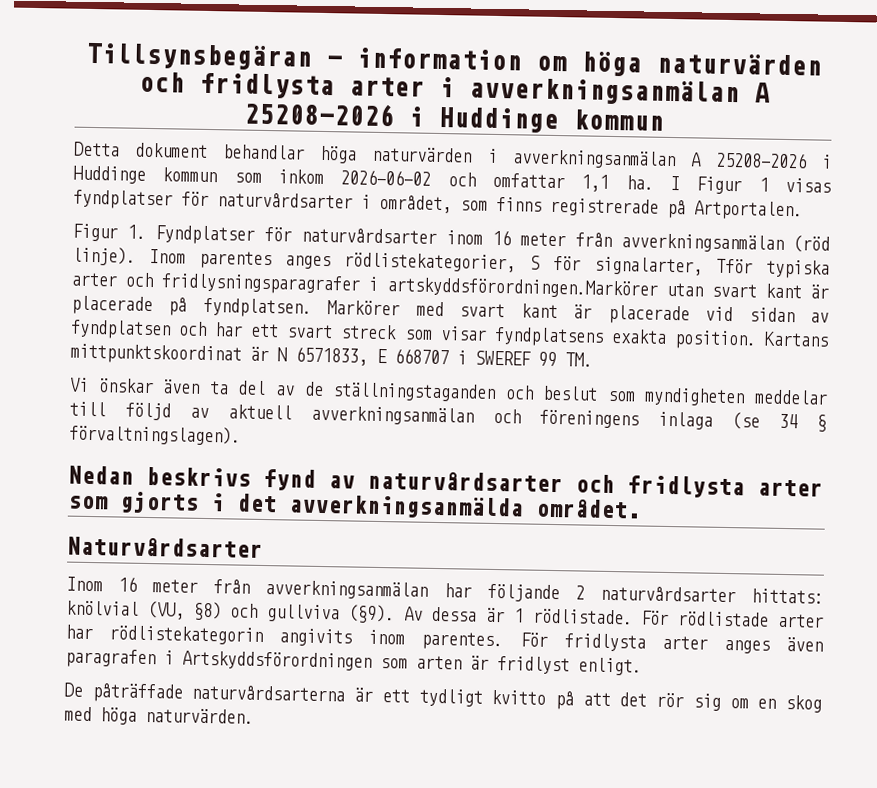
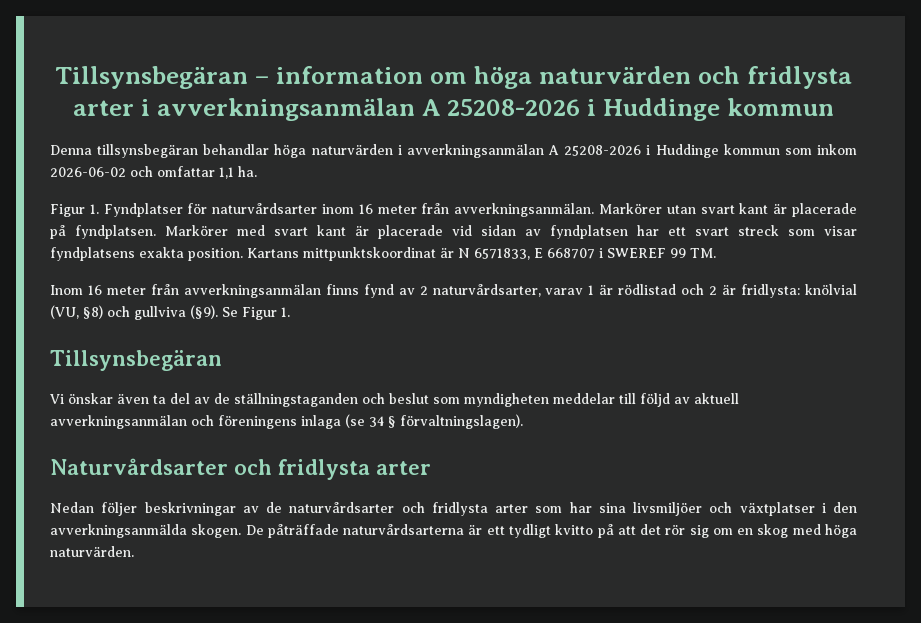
[74,141,209,158] Detta dokument -> [50,144,199,158] Denna tillsynsbegäran
[670,175,832,195] [73,189,803,221] I Figur 1 visas fyndplatser för naturvårdsarter i området, som finns registrerade på Artportalen. -> (257, 171) none
[621,233,830,253] [72,246,830,279] [71,272,658,299] avverkningsanmälan (röd linje). Inom parentes anges rödlistekategorier, S för signalarter, Tför typiska arter och fridlysningsparagrafer i artskyddsförordningen.Markörer -> [454,203,662,217] avverkningsanmälan. Markörer
[178,321,208,336] och -> (628, 232) none
(593, 359) none -> [50,284,858,298] [50,305,290,320] [50,350,222,371] // Inom 16 meter från avverkningsanmälan finns fynd av 2 naturvårdsarter, varav 1 är rödlistad och 2 är fridlysta: knölvial (VU, §8) och gullviva (§9). Se Figur 1. // Tillsynsbegäran
[68,465,355,491] Nedan beskrivs fynd av -> [50,458,431,480] [50,502,282,516] Naturvårdsarter och fridlysta arter // Nedan följer beskrivningar av de
[119,491,641,520] [67,536,263,558] [66,576,824,604] [66,600,824,628] [65,624,823,654] [65,648,642,676] gjorts i det avverkningsanmälda området. // Naturvårdsarter // Inom 16 meter från avverkningsanmälan har följande 2 naturvårdsarter hittats: knölvial (VU, §8) och gullviva (§9). Av dessa är 1 rödlistade. För rödlistade arter har rödlistekategorin angivits inom parentes. För fridlysta arter anges även paragrafen i Artskyddsförordningen som arten är fridlyst enligt. // -> [569,502,857,516] [50,524,242,538] har sina livsmiljöer och växtplatser i den avverkningsanmälda skogen.

